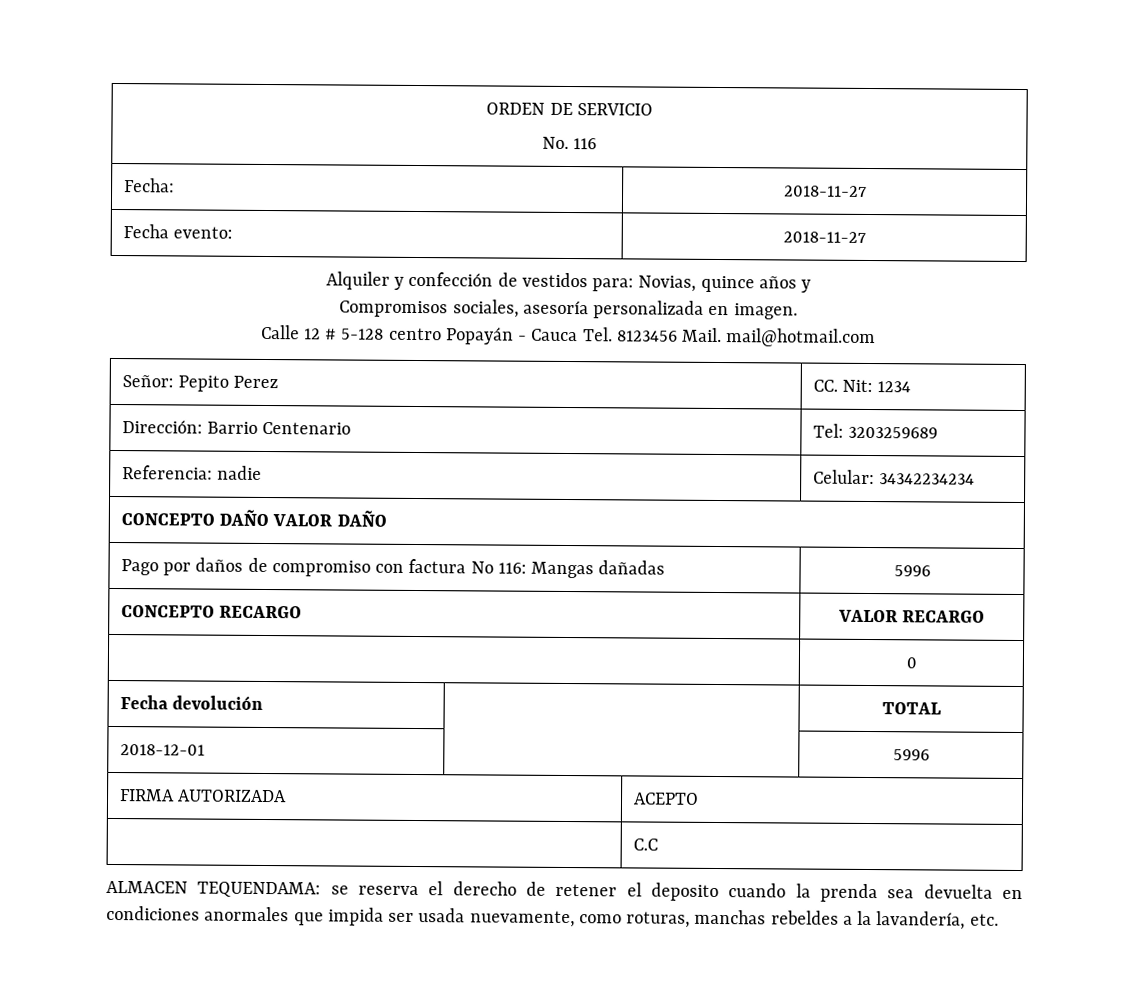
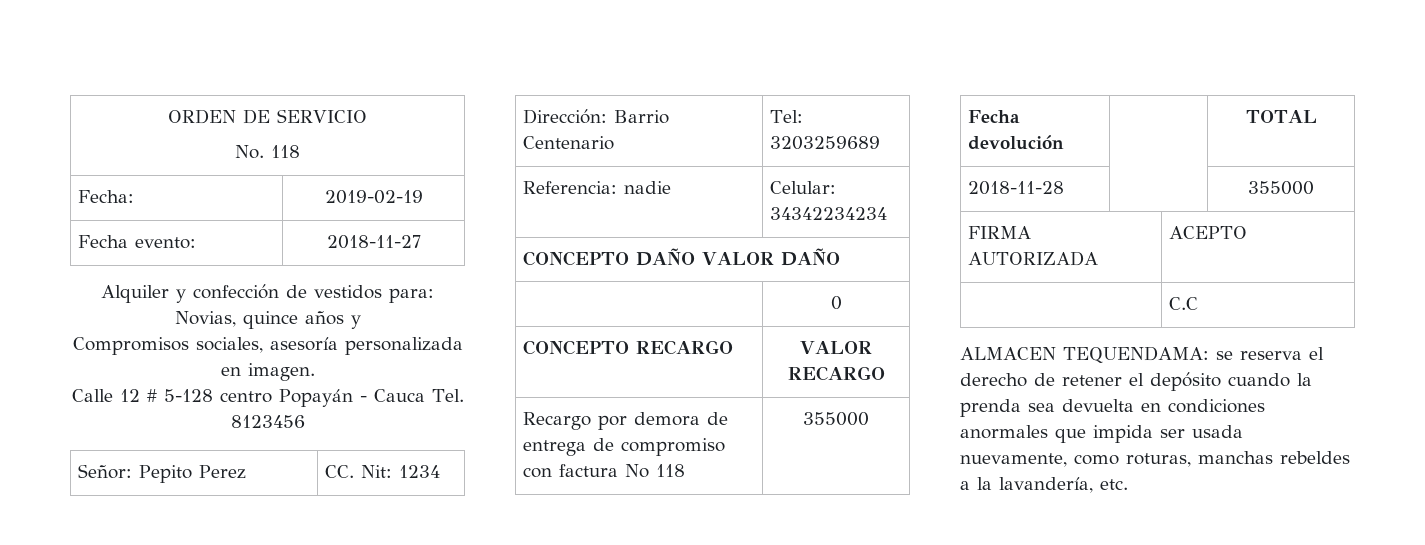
[573,138,598,150] 116 -> [271,145,300,158] 118
[783,185,867,197] 2018-11-27 -> [324,190,423,204] 2019-02-19
[682,327,877,348] Mail. mail@hotmail.com -> (305, 421) none
[120,557,666,579] [893,565,931,577] [120,605,303,619] [837,609,986,623] [905,657,917,669] Pago por daños de compromiso con factura No 116: Mangas dañadas | 5996 // CONCEPTO RECARGO | VALOR RECARGO // | 0 -> [830,296,842,310] [522,340,733,355] [800,341,873,354] [787,366,885,381] [522,412,728,430] [522,438,725,456] [522,464,685,478] [803,412,869,426] | 0 // CONCEPTO RECARGO | VALOR RECARGO // Recargo por demora de entrega de compromiso con factura No 118 | 355000
[119,744,205,756] [892,749,930,761] 2018-12-01 | | 5996 -> [967,181,1064,195] [1248,181,1314,195] 2018-11-28 | | 355000
[651,882,719,902] deposito -> [1150,372,1221,391] depósito

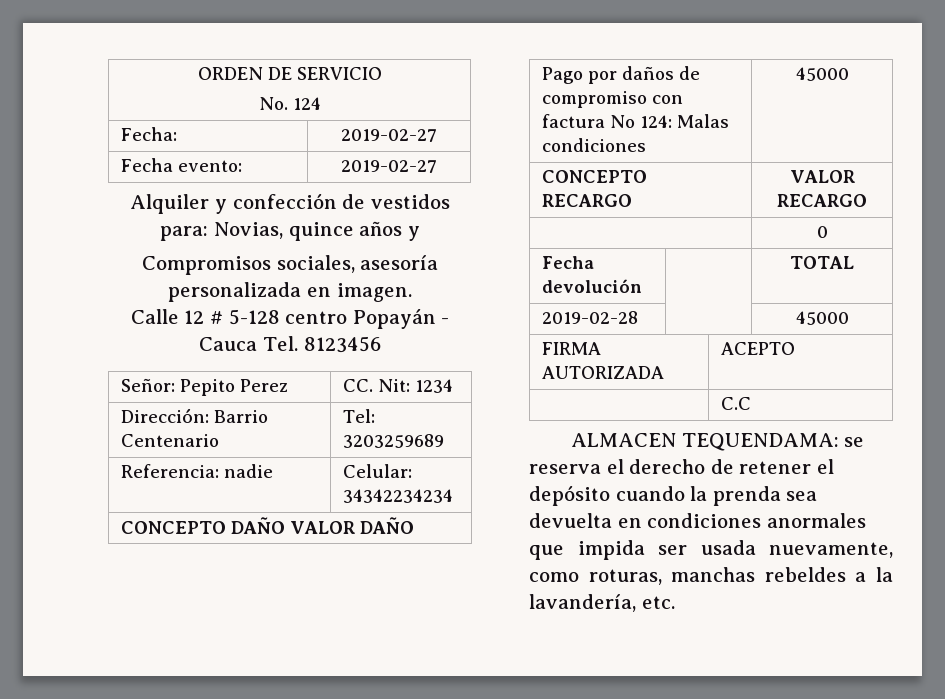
[271,145,300,158] 118 -> [292,97,321,110] 124
[324,190,423,204] 2019-02-19 -> [341,129,437,142] 2019-02-27
[326,235,421,249] 2018-11-27 -> [341,160,437,173] 2019-02-27
[830,296,842,310] [522,340,733,355] [800,341,873,354] [787,366,885,381] [522,412,728,430] [522,438,725,456] [522,464,685,478] [803,412,869,426] | 0 // CONCEPTO RECARGO | VALOR RECARGO // Recargo por demora de entrega de compromiso con factura No 118 | 355000 -> [541,66,700,84] [541,91,683,108] [541,114,729,128] [541,138,646,152] [795,67,849,81] [541,170,647,183] [541,194,632,207] [789,170,856,183] [777,194,867,207] [816,226,828,238] Pago por daños de compromiso con factura No 124: Malas condiciones | 45000 // CONCEPTO RECARGO | VALOR RECARGO // | 0
[967,181,1064,195] [1248,181,1314,195] 2018-11-28 | | 355000 -> [541,311,638,324] [795,311,849,325] 2019-02-28 | | 45000

